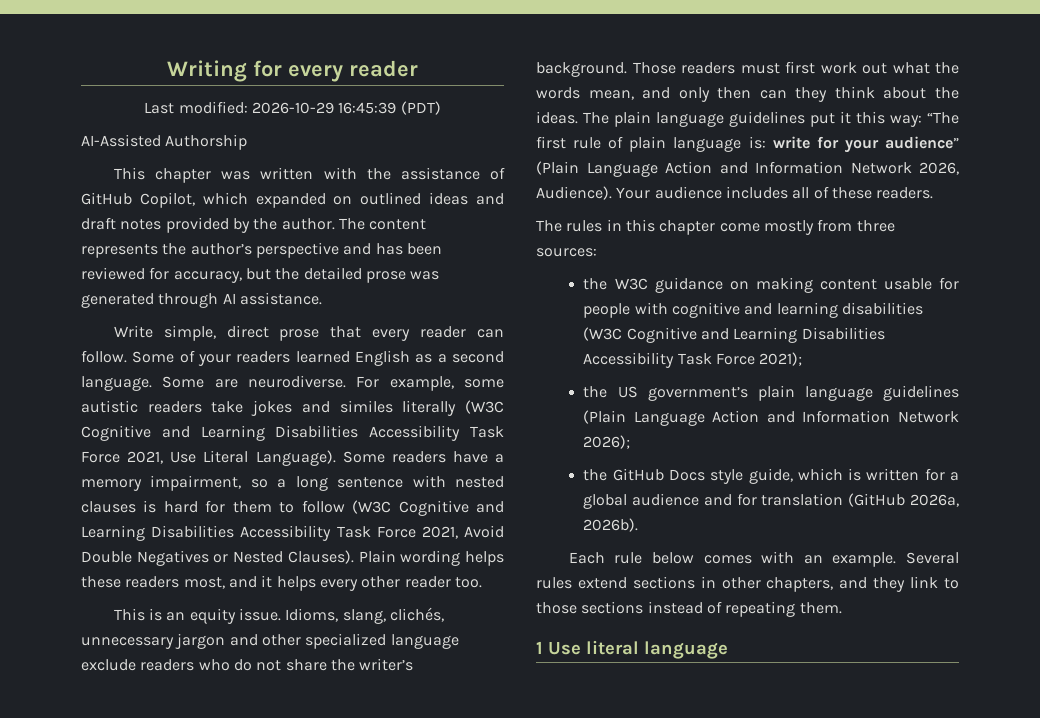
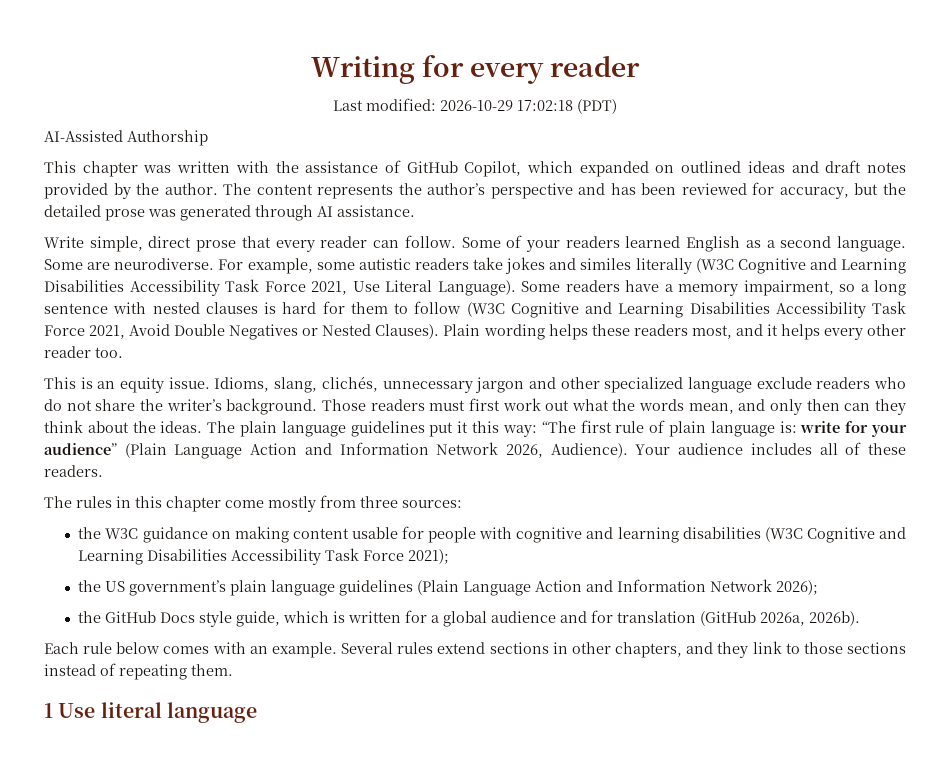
[338,102,397,114] 16:45:39 -> [517,100,573,111] 17:02:18

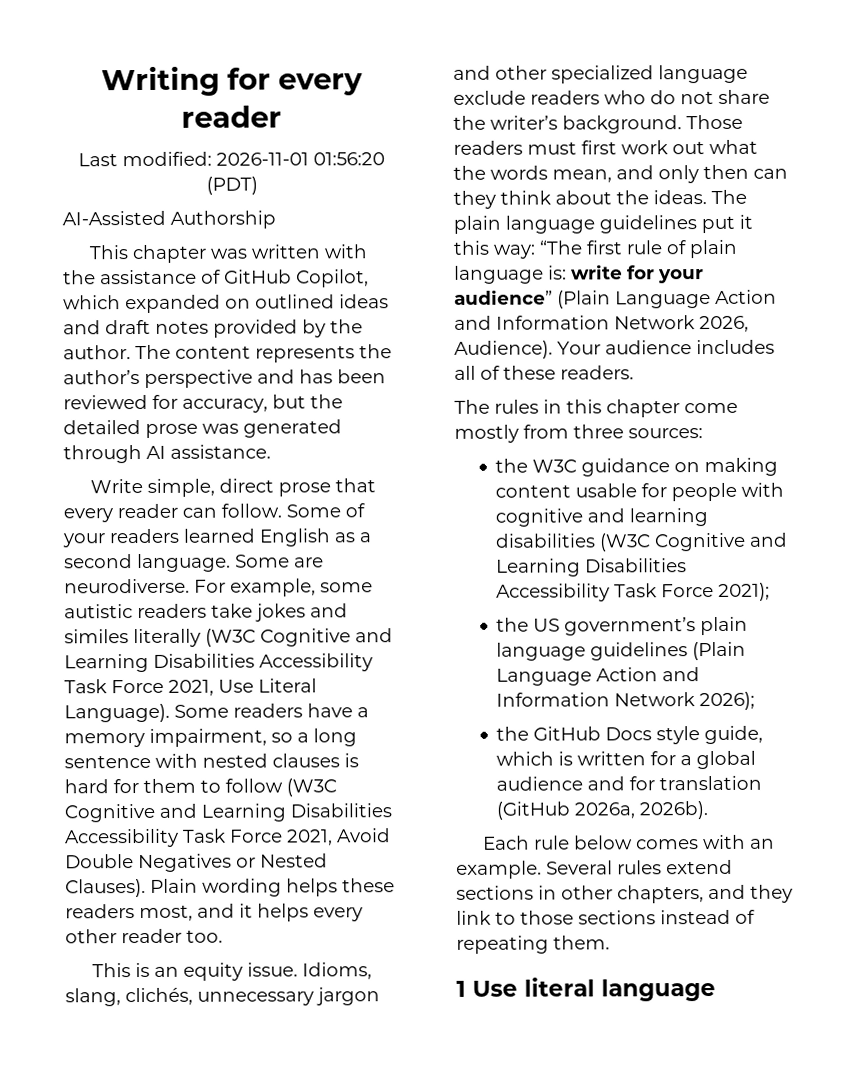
[440,100,573,111] 2026-10-29 17:02:18 -> [216,152,385,166] 2026-11-01 01:56:20

